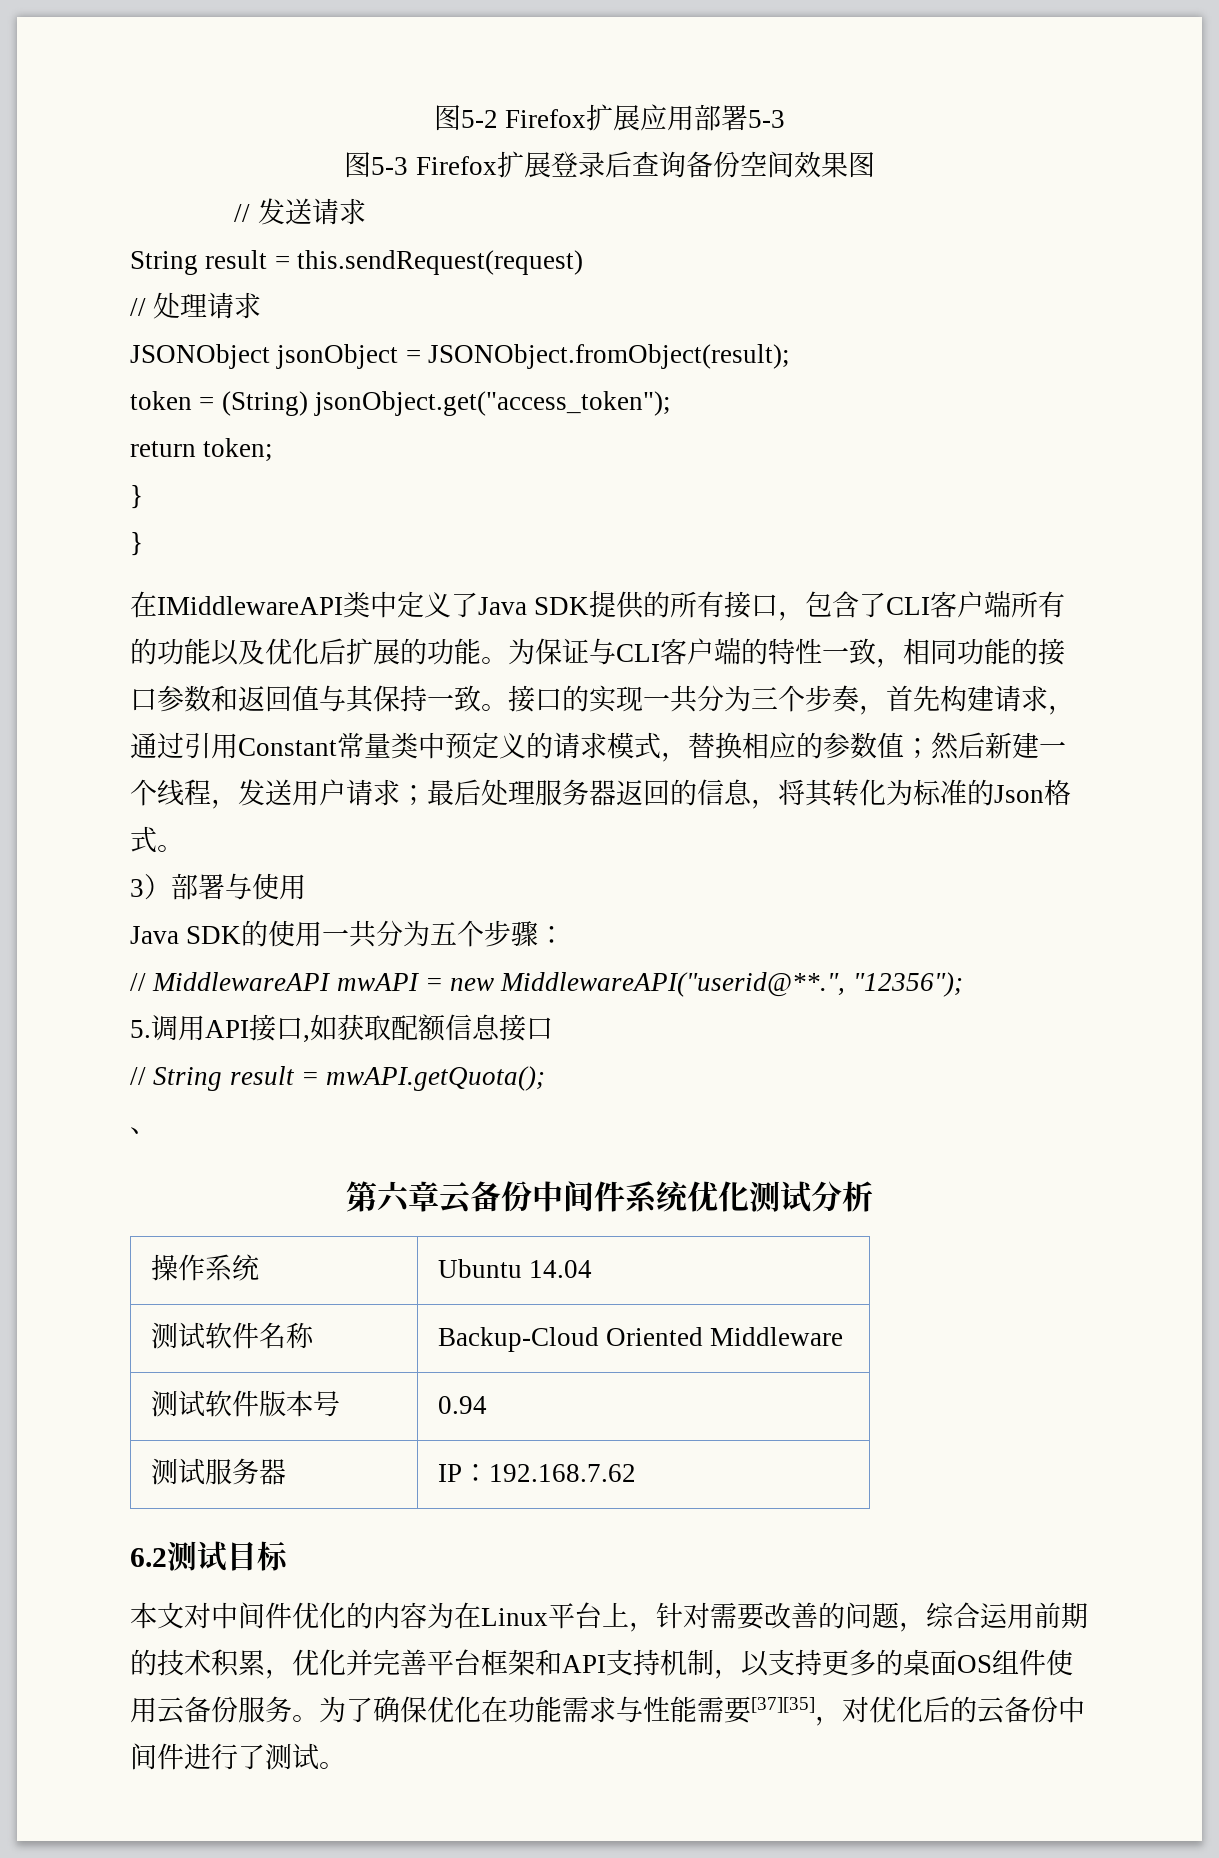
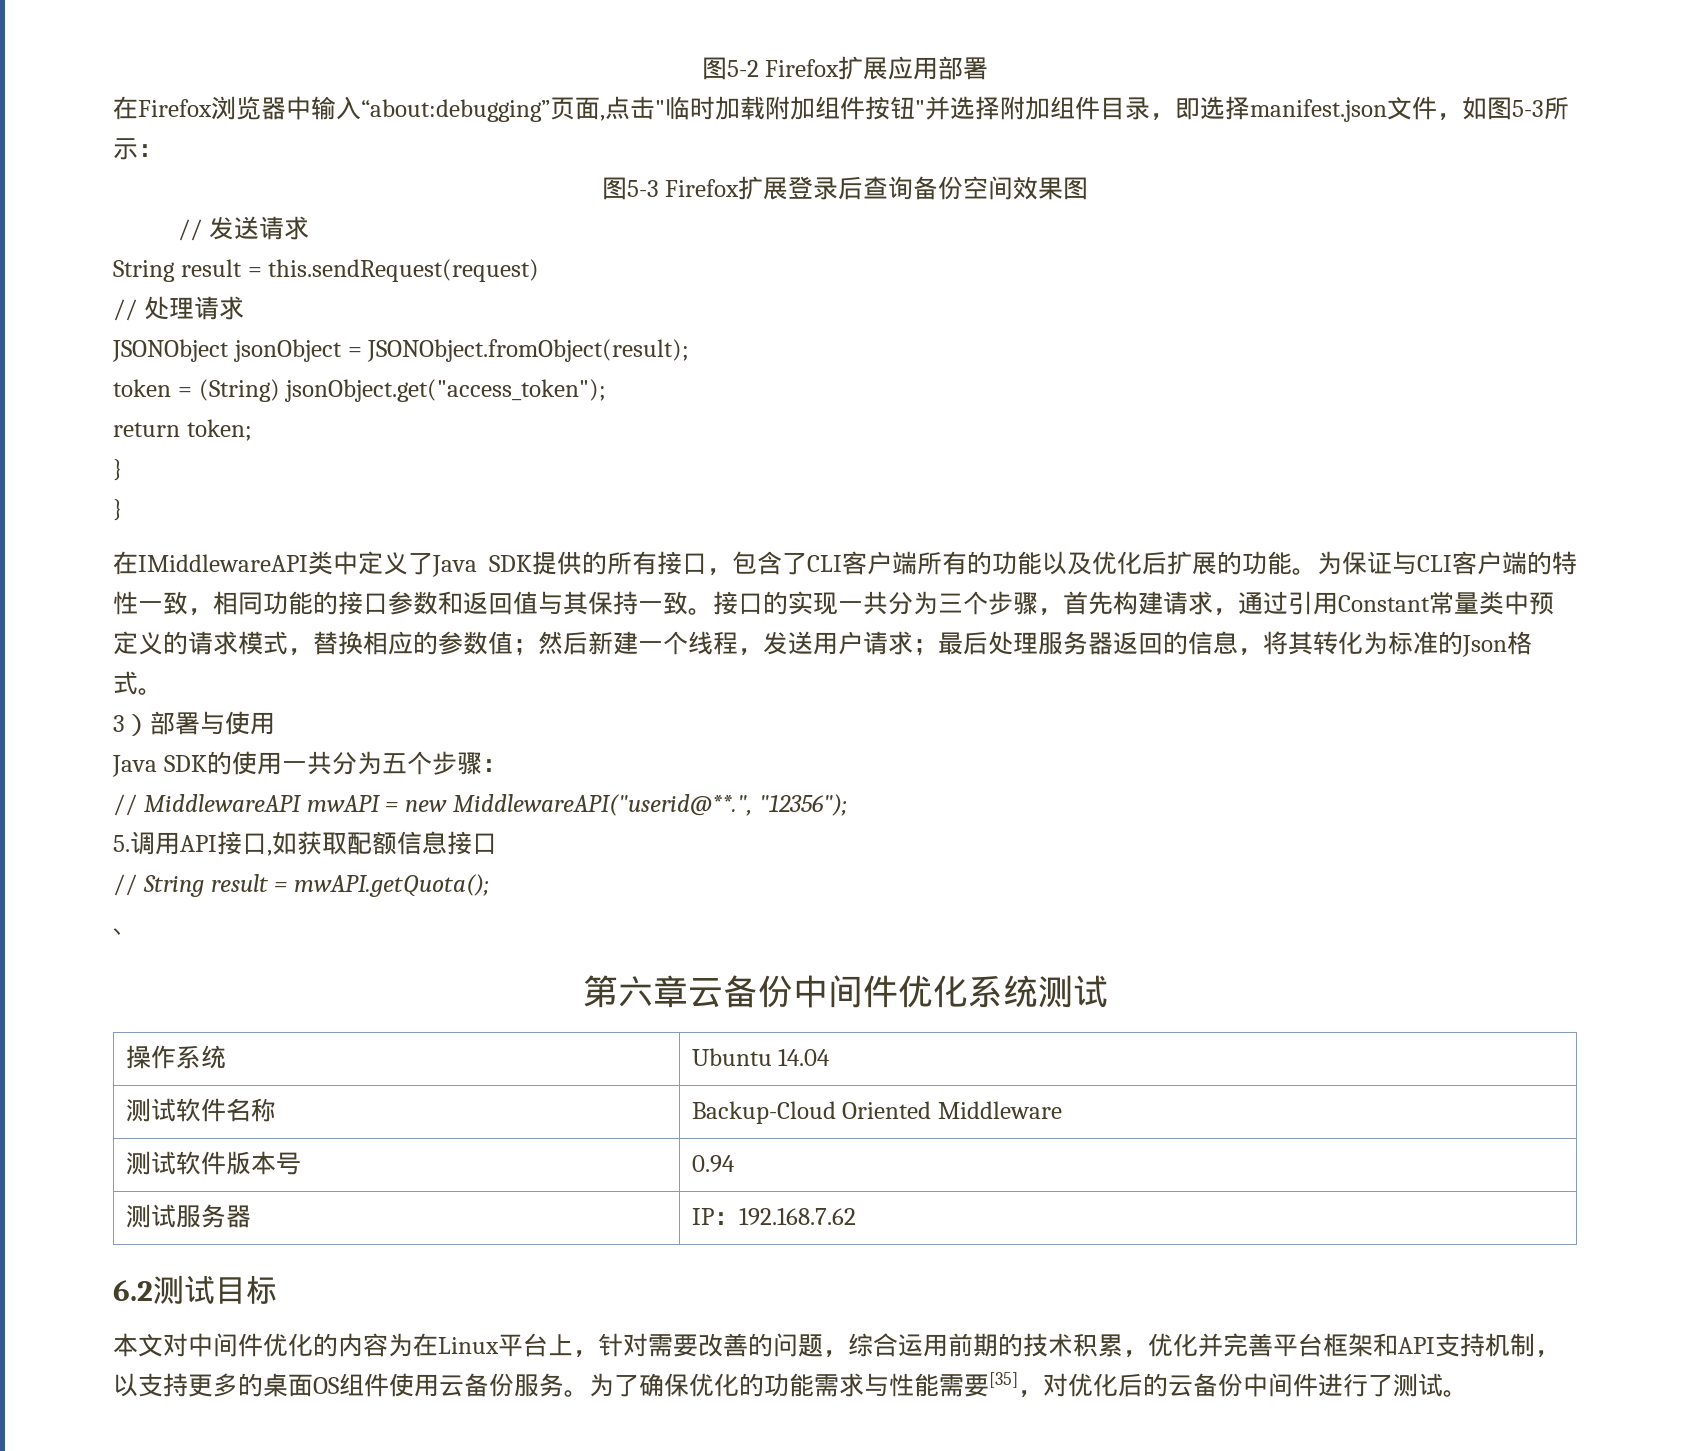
[748,110,786,128] 5-3 -> [113,96,1569,122] [113,138,163,160] // 在Firefox浏览器中输入“about:debugging”页面,点击"临时加载附加组件按钮"并选择附加组件目录，即选择manifest.json文件，如图5-3所示：
[832,685,859,713] 奏 -> [1013,592,1038,615] 骤
[625,1181,873,1213] 系统优化测试分析 -> [897,975,1108,1008] 优化系统测试
[481,1696,508,1723] 在 -> [739,1373,764,1397] 的
[751,1697,815,1713] [37][35] -> [989,1372,1018,1388] [35]

